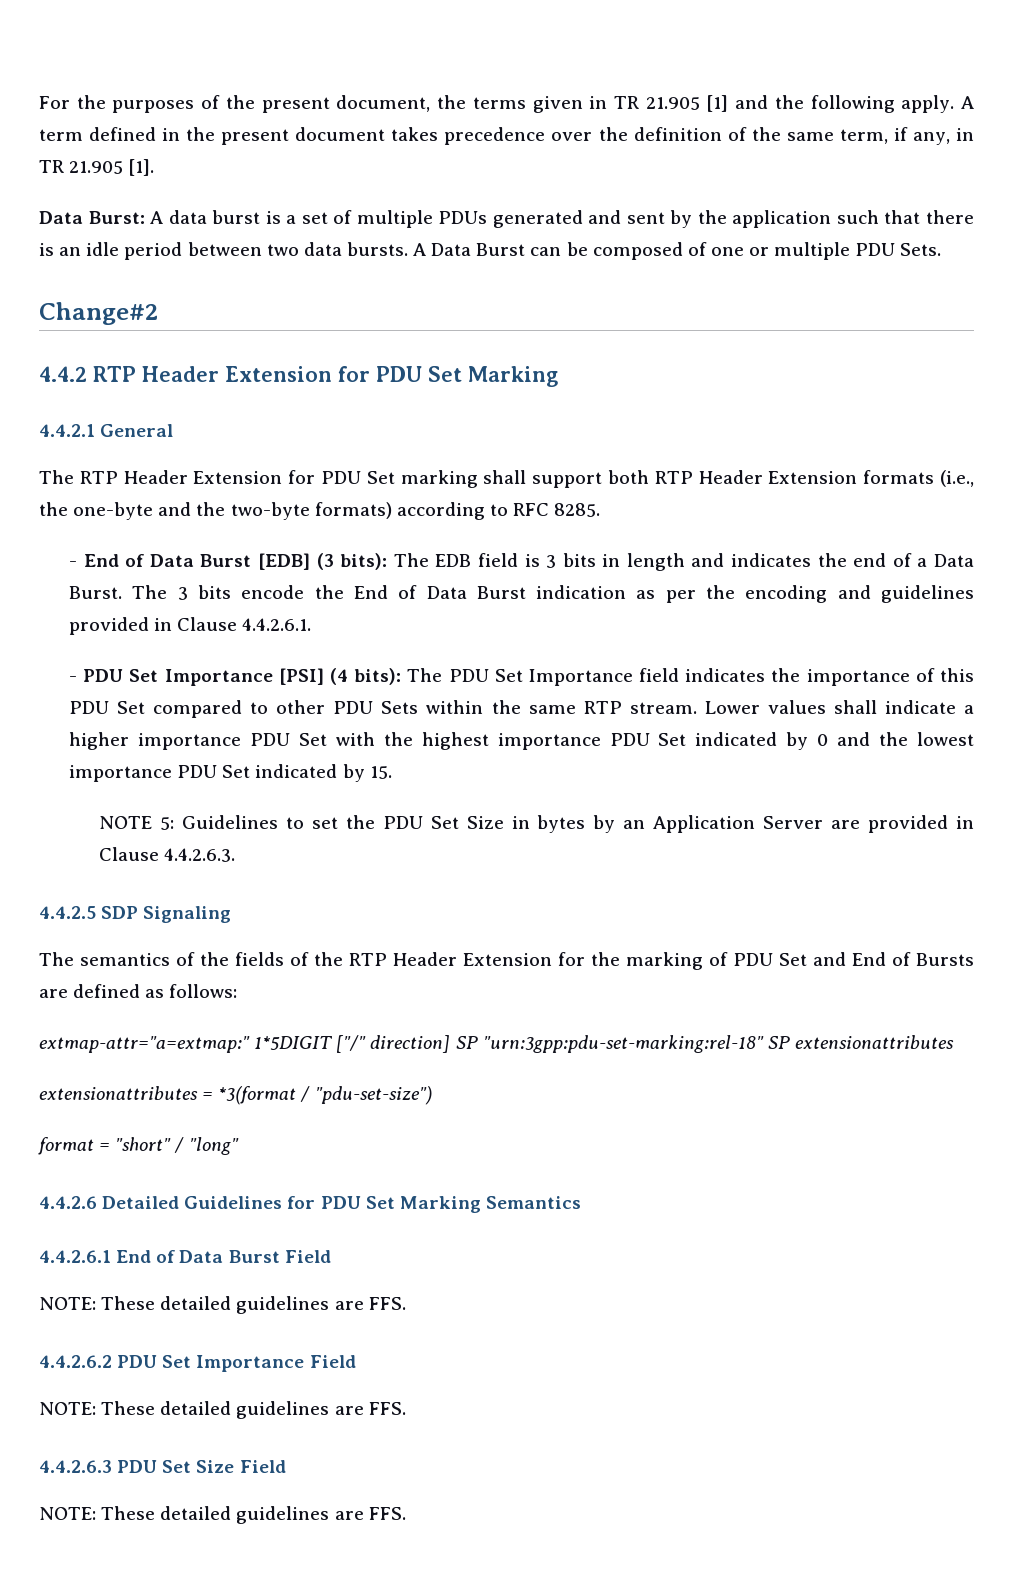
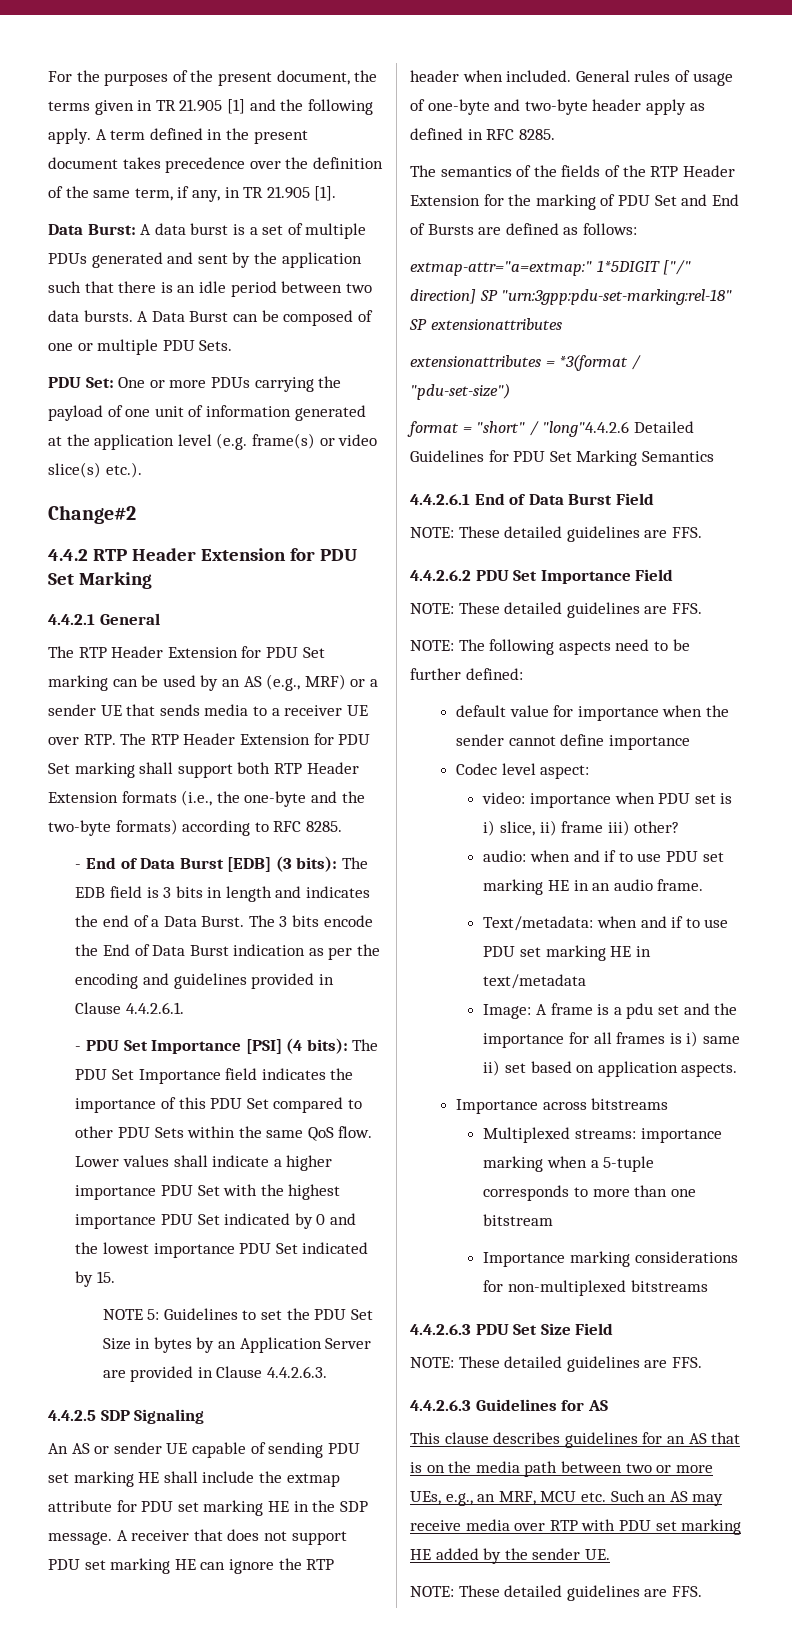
(942, 249) none -> [48,376,342,392] [48,405,366,421] [48,433,378,450] [48,462,142,478] // PDU Set: One or more PDUs carrying the payload of one unit of information generated at the application level (e.g. frame(s) or video slice(s) etc.).
(478, 479) none -> [112,674,378,691] [48,704,368,716] [48,733,371,745] [48,762,135,778] can be used by an AS (e.g., MRF) or a sender UE that sends media to a receiver UE over RTP. The RTP Header Extension for PDU Set marking
[583,701,697,714] RTP stream. -> [307,1126,373,1141] QoS flow.
(232, 914) none -> [48,1442,360,1458] [48,1471,340,1487] [48,1500,368,1516] [48,1529,347,1545] [48,1558,335,1574] [410,70,733,86] [410,99,705,115] [410,128,555,140] // An AS or sender UE capable of sending PDU set marking HE shall include the extmap attribute for PDU set marking HE in the SDP message. A receiver that does not support PDU set marking HE can ignore the RTP header when included. General rules of usage of one-byte and two-byte header apply as defined in RFC 8285.
[188,1137,239,1155] [39,1196,97,1209] "long" // 4.4.2.6 -> [542,421,630,437] "long"4.4.2.6
(406, 1408) none -> [410,639,690,655] [410,668,523,680] [456,705,729,721] [456,734,690,750] [456,763,590,779] [482,792,733,808] [483,820,680,836] [483,850,724,862] [483,879,704,895] [483,916,729,931] [483,945,651,961] [483,974,587,989] [483,1003,738,1019] [483,1031,740,1048] [483,1060,738,1077] [456,1098,669,1114] [483,1127,722,1143] [483,1156,655,1172] [483,1185,696,1201] [483,1214,554,1226] [483,1251,738,1267] [483,1280,708,1296] // NOTE: The following aspects need to be further defined: // default value for importance when the sender cannot define importance // Codec level aspect: // video: importance when PDU set is i) slice, ii) frame iii) other? // audio: when and if to use PDU set marking HE in an audio frame. // Text/metadata: when and if to use PDU set marking HE in text/metadata // Image: A frame is a pdu set and the importance for all frames is i) same ii) set based on application aspects. // Importance across bitstreams // Multiplexed streams: importance marking when a 5-tuple corresponds to more than one bitstream // Importance marking considerations for non-multiplexed bitstreams
(406, 1513) none -> [410,1399,608,1411] [410,1432,741,1448] [410,1461,713,1477] [410,1490,724,1506] [410,1519,742,1535] [410,1548,610,1564] [410,1585,702,1601] // 4.4.2.6.3 Guidelines for AS // This clause describes guidelines for an AS that is on the media path between two or more UEs, e.g., an MRF, MCU etc. Such an AS may receive media over RTP with PDU set marking HE added by the sender UE. // NOTE: These detailed guidelines are FFS.

